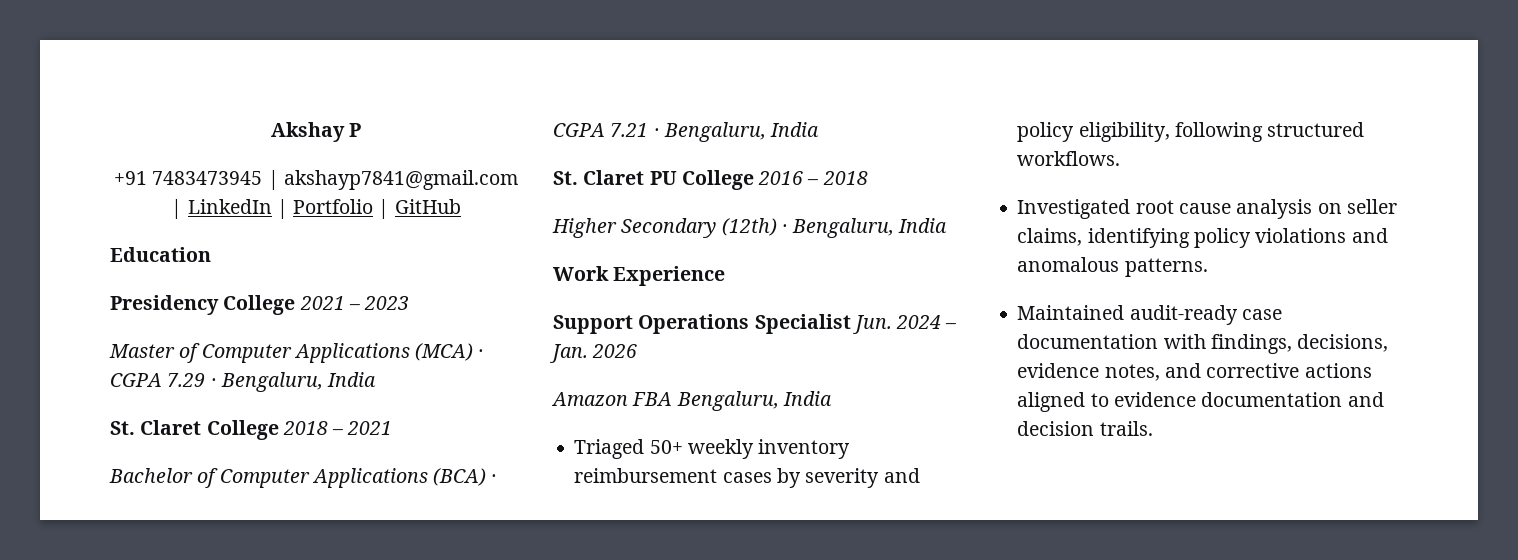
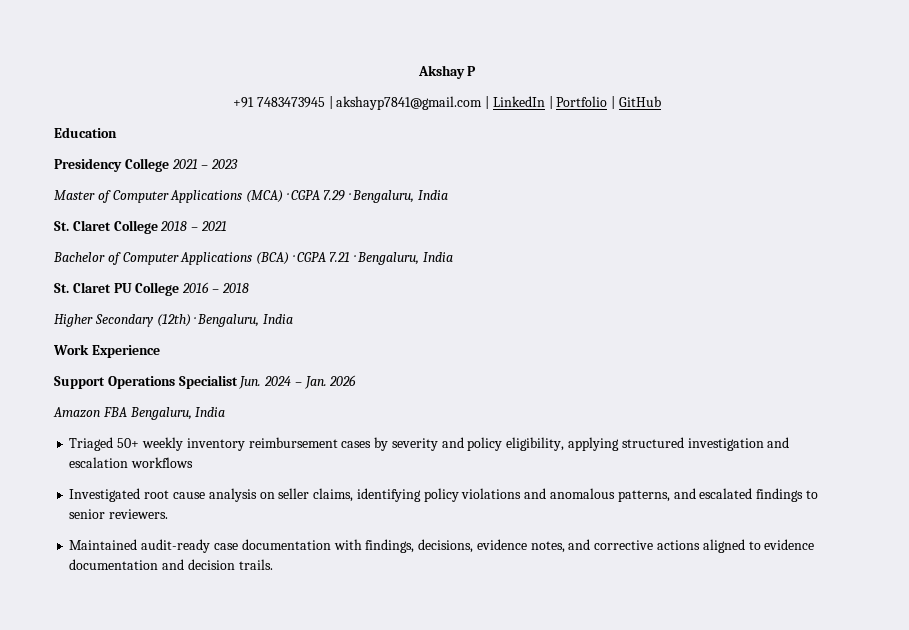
[1174,122,1365,142] [1017,151,1121,166] following structured workflows. -> [567,437,790,451] [69,457,194,468] applying structured investigation and escalation workflows
[1124,258,1208,277] patterns. -> [617,488,818,502] [69,509,169,519] patterns, and escalated findings to senior reviewers.

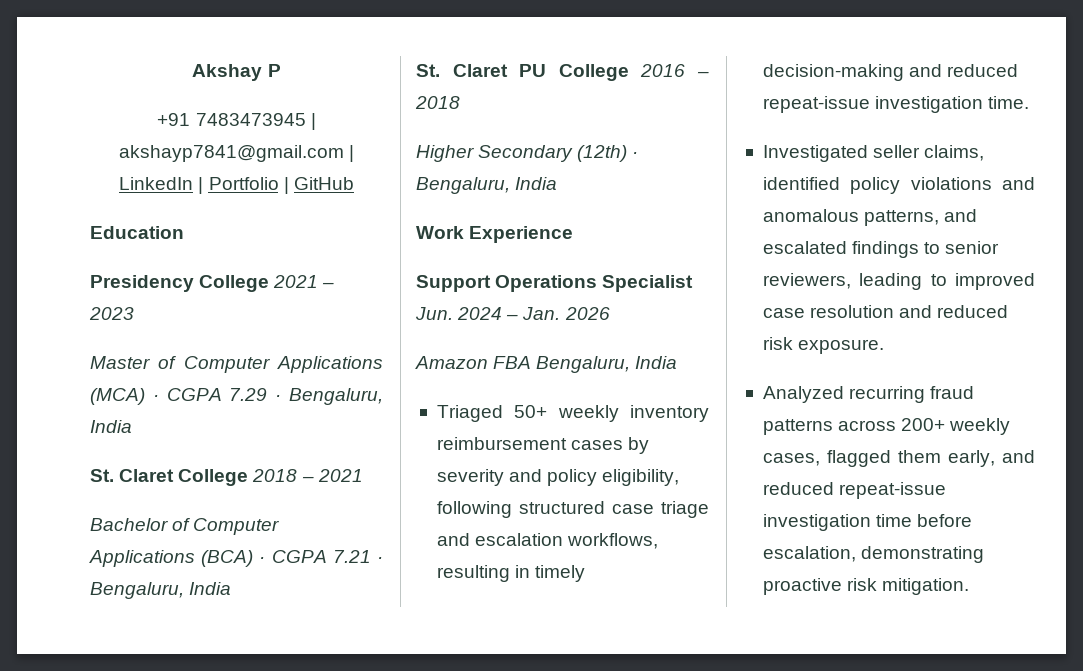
[567,437,790,451] [69,457,194,468] [69,488,275,502] applying structured investigation and escalation workflows // Investigated root cause analysis on -> [436,501,709,518] [436,533,659,549] [436,565,586,582] [762,64,1019,81] [762,96,1030,113] [762,145,868,162] following structured case triage and escalation workflows, resulting in timely decision-making and reduced repeat-issue investigation time. // Investigated
[356,488,421,502] identifying -> [762,177,840,190] identified
[109,509,169,519] [69,539,815,553] [69,559,273,570] reviewers. // Maintained audit-ready case documentation with findings, decisions, evidence notes, and corrective actions aligned to evidence documentation and decision trails. -> [762,273,1035,290] [762,305,1009,318] [762,337,885,354] [762,386,975,403] [762,418,1011,435] [762,450,1035,467] [762,482,947,499] [762,514,973,531] [762,546,985,563] [762,578,970,595] reviewers, leading to improved case resolution and reduced risk exposure. // Analyzed recurring fraud patterns across 200+ weekly cases, flagged them early, and reduced repeat-issue investigation time before escalation, demonstrating proactive risk mitigation.

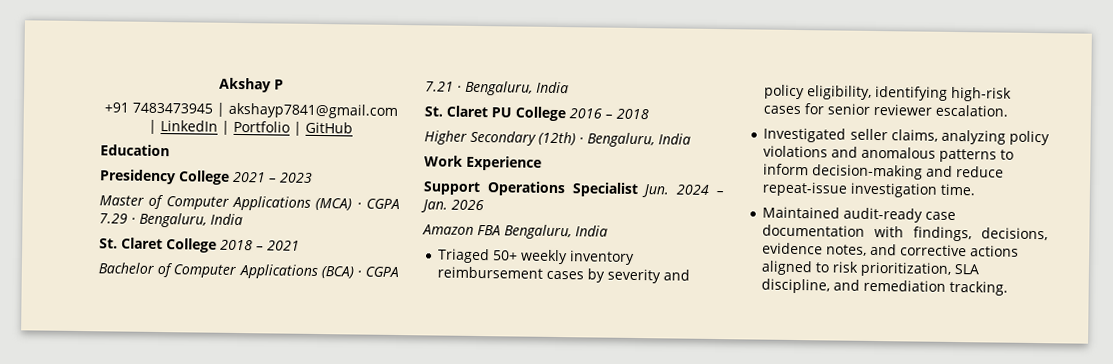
[436,501,709,518] [436,533,659,549] [436,565,586,582] following structured case triage and escalation workflows, resulting in timely -> [875,85,1013,102] [763,103,1009,117] [763,127,1050,146] [763,145,1015,163] [763,163,810,176] identifying high-risk cases for senior reviewer escalation. // Investigated seller claims, analyzing policy violations and anomalous patterns to inform
[947,64,1019,77] reduced -> [956,166,1005,178] reduce
[762,145,985,162] [762,177,1035,194] [762,209,978,226] [762,241,1000,258] [762,273,1035,290] [762,305,1009,318] [762,337,885,354] [762,386,975,403] [762,418,1011,435] [762,450,1035,467] [762,482,947,499] [762,514,973,531] [762,546,985,563] [762,578,970,595] Investigated seller claims, identified policy violations and anomalous patterns, and escalated findings to senior reviewers, leading to improved case resolution and reduced risk exposure. // Analyzed recurring fraud patterns across 200+ weekly cases, flagged them early, and reduced repeat-issue investigation time before escalation, demonstrating proactive risk mitigation. -> [762,206,957,223] [762,224,1048,242] [762,242,1020,257] [761,260,980,277] [761,278,1009,296] Maintained audit-ready case documentation with findings, decisions, evidence notes, and corrective actions aligned to risk prioritization, SLA discipline, and remediation tracking.

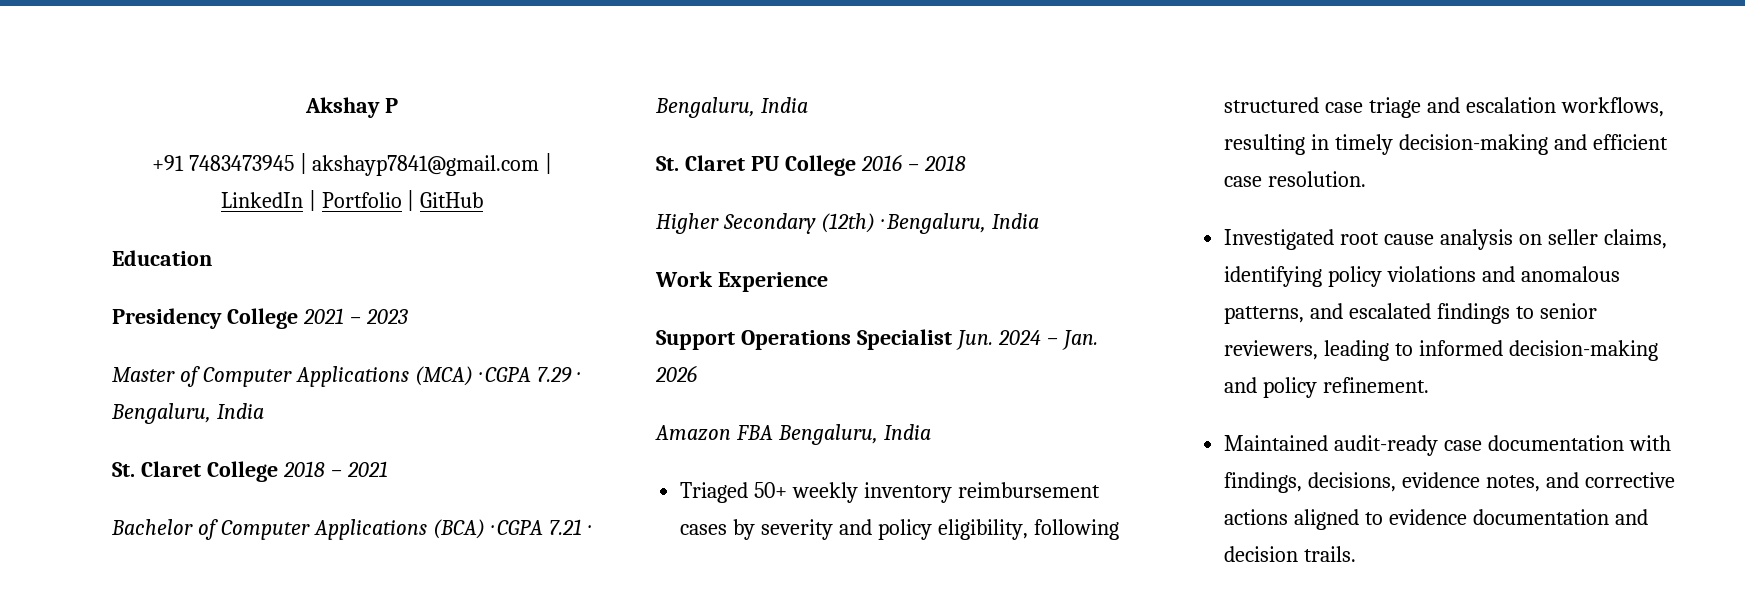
[875,85,1013,102] [763,103,1009,117] [763,127,847,143] identifying high-risk cases for senior reviewer escalation. // Investigated -> [1033,519,1119,540] [1224,97,1664,118] [1224,134,1668,155] [1224,171,1367,187] [1224,229,1542,250] following structured case triage and escalation workflows, resulting in timely decision-making and efficient case resolution. // Investigated root cause analysis on
[940,129,1006,145] analyzing -> [1224,266,1323,287] identifying
[939,148,1015,163] [763,163,1005,180] [762,181,977,198] patterns to inform decision-making and reduce repeat-issue investigation time. -> [1224,303,1597,324] [1224,340,1658,361] [1224,377,1430,398] patterns, and escalated findings to senior reviewers, leading to informed decision-making and policy refinement.
[832,261,980,277] [761,278,1009,296] risk prioritization, SLA discipline, and remediation tracking. -> [1389,509,1648,525] [1224,546,1357,562] evidence documentation and decision trails.

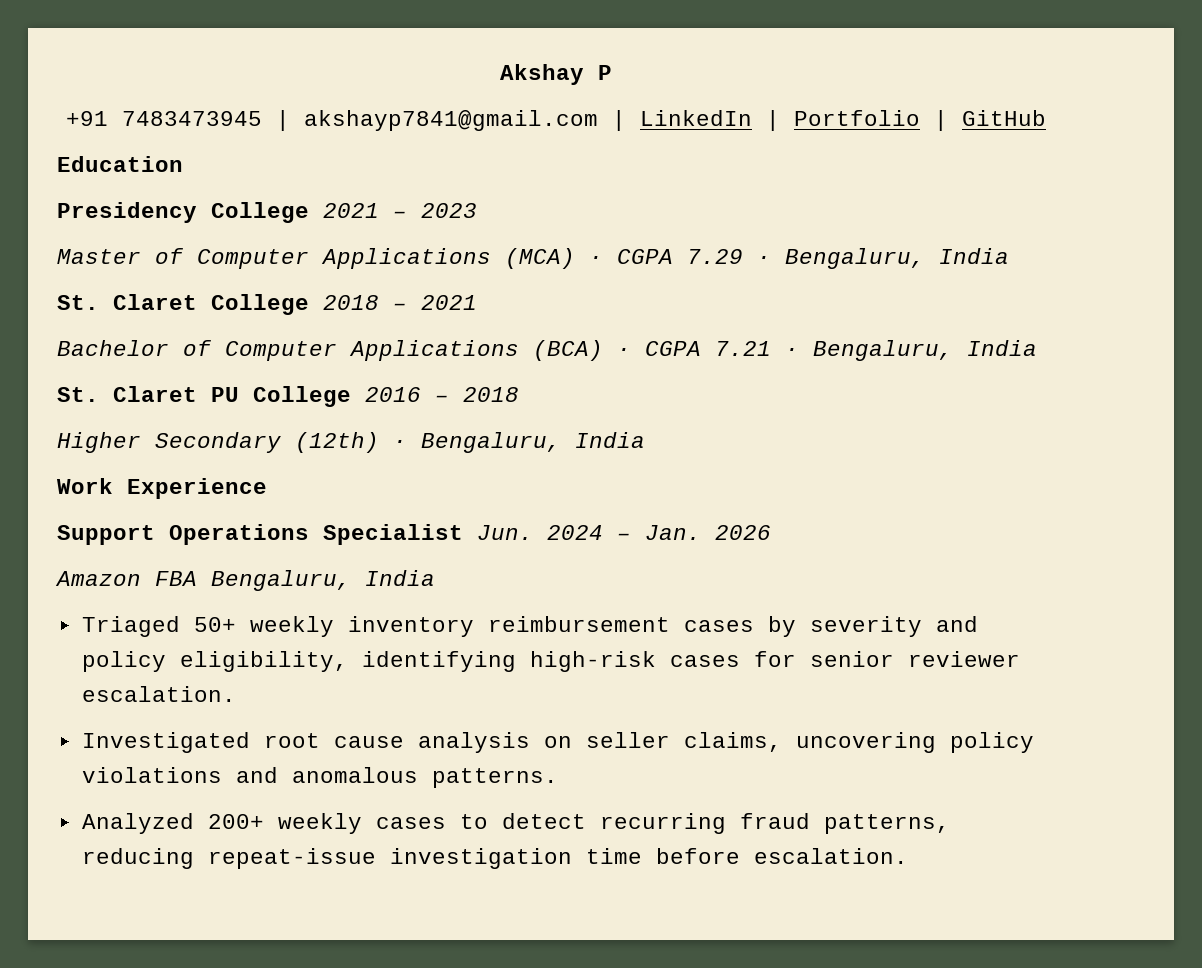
[1033,519,1119,540] [1224,97,1664,118] [1224,134,1668,155] [1224,171,1367,187] following structured case triage and escalation workflows, resulting in timely decision-making and efficient case resolution. -> [361,651,1020,672] [81,686,236,702] identifying high-risk cases for senior reviewer escalation.
[1224,266,1323,287] identifying -> [795,732,936,753] uncovering
[1224,303,1597,324] [1224,340,1658,361] [1224,377,1430,398] [1224,435,1671,456] [1224,472,1675,493] [1224,509,1648,530] [1224,546,1357,562] patterns, and escalated findings to senior reviewers, leading to informed decision-making and policy refinement. // Maintained audit-ready case documentation with findings, decisions, evidence notes, and corrective actions aligned to evidence documentation and decision trails. -> [431,768,558,788] [81,813,950,834] [81,848,908,869] patterns. // Analyzed 200+ weekly cases to detect recurring fraud patterns, reducing repeat-issue investigation time before escalation.

